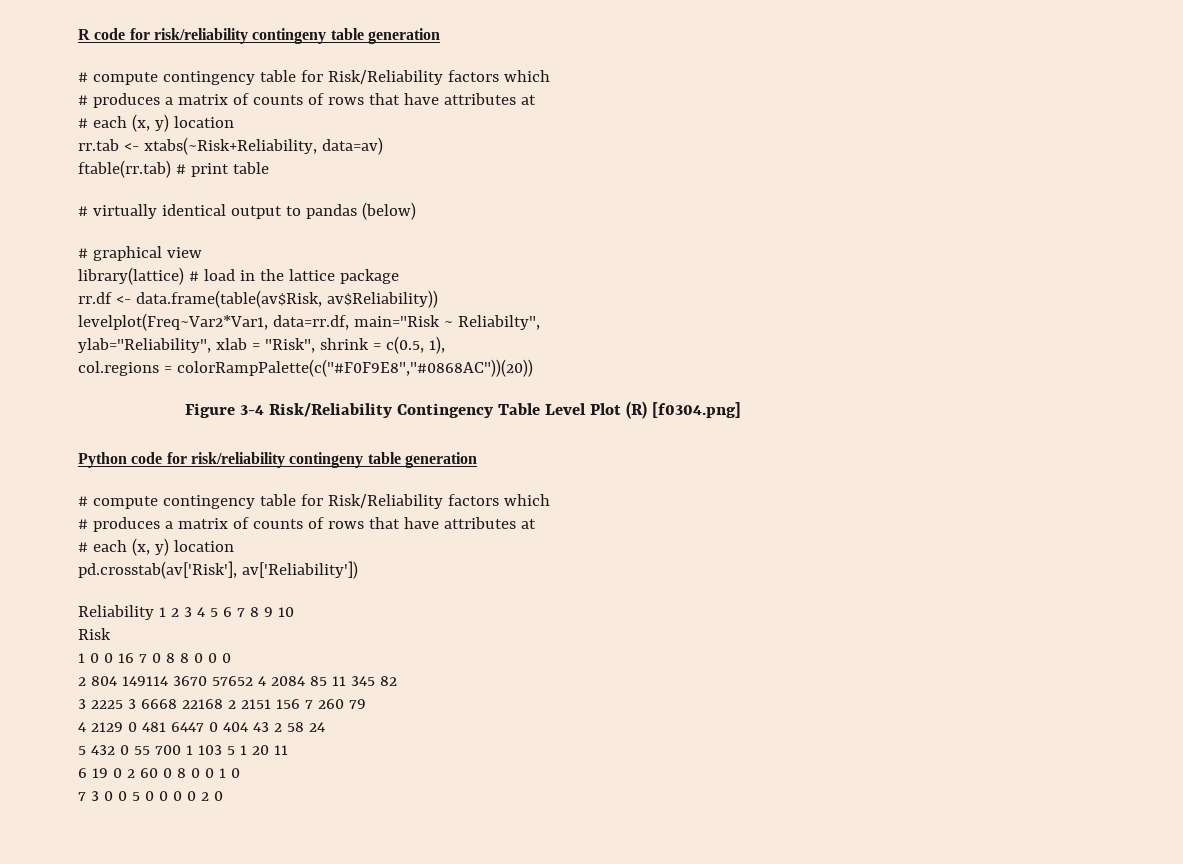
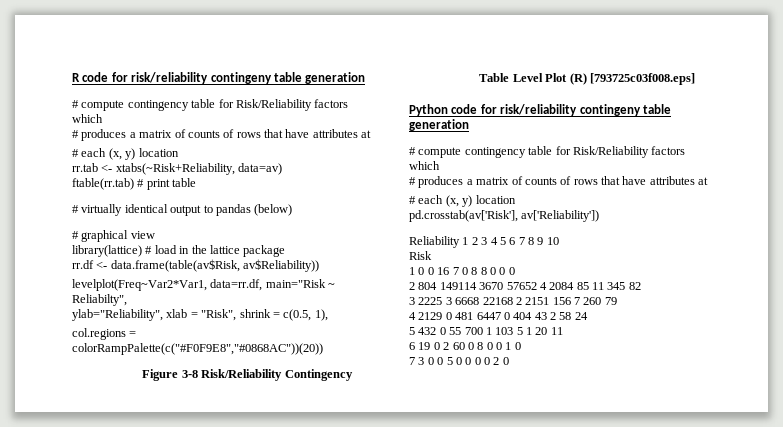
[240,405,265,415] 3-4 -> [181,370,198,378] 3-8
[652,402,742,418] [f0304.png] -> [589,73,695,85] [793725c03f008.eps]

